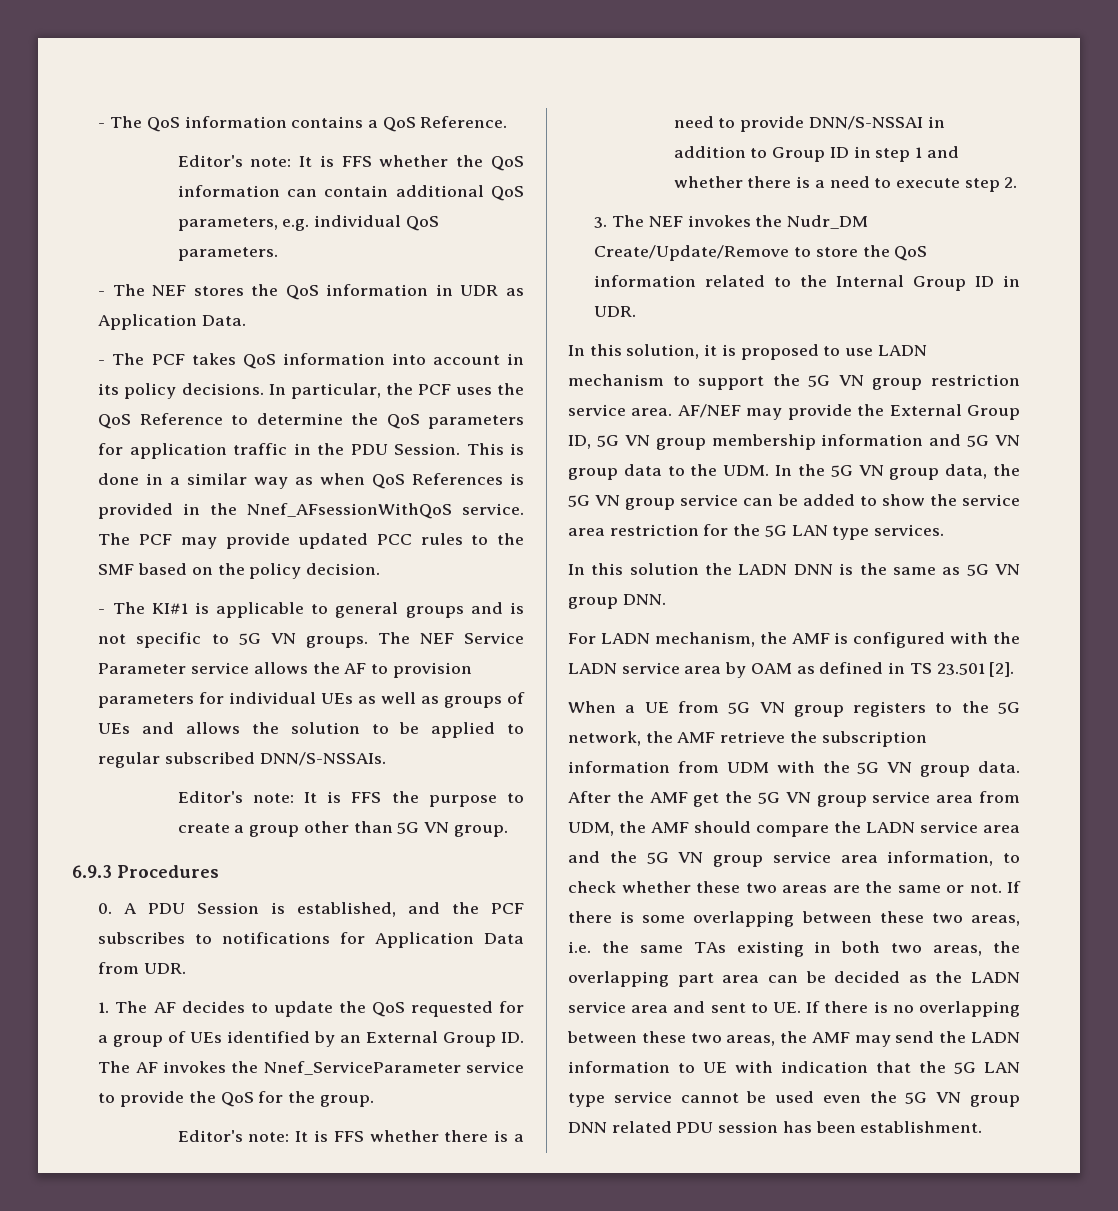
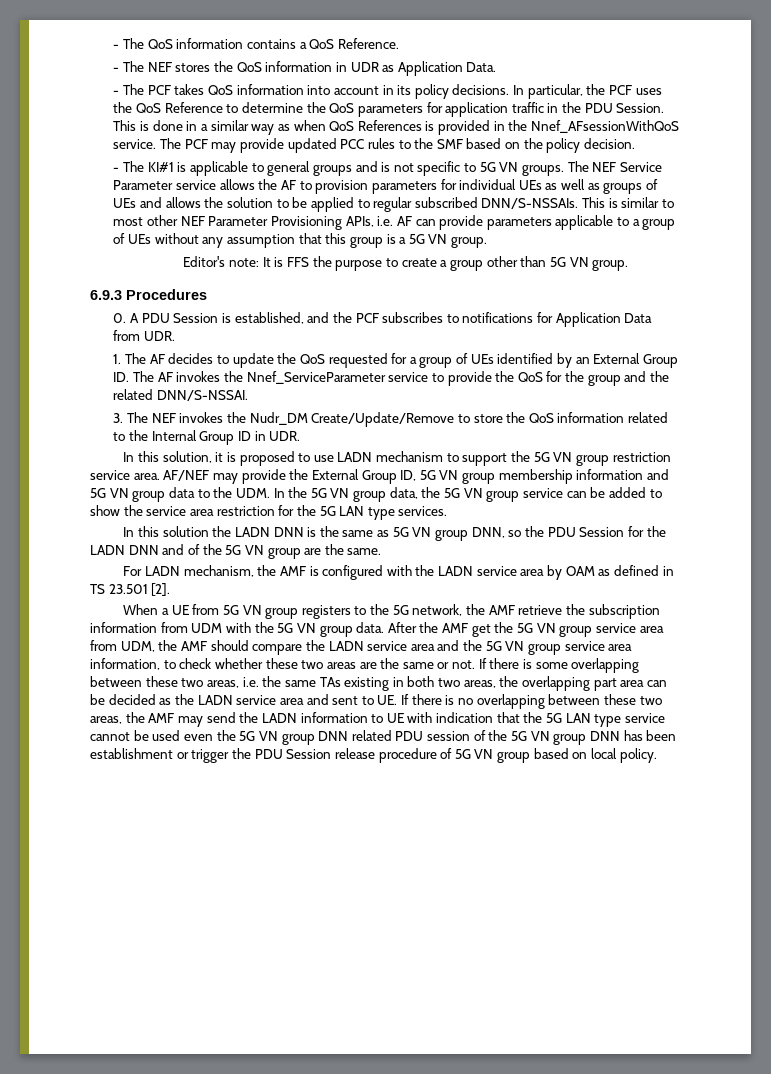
[177,155,524,171] [177,185,524,201] [177,215,439,231] [177,247,278,261] // Editor's note: It is FFS whether the QoS information can contain additional QoS parameters, e.g. individual QoS parameters. -> (399, 43) none
(386, 759) none -> [582,197,675,208] [113,215,676,230] [113,233,488,248] This is similar to most other NEF Parameter Provisioning APIs, i.e. AF can provide parameters applicable to a group of UEs without any assumption that this group is a 5G VN group.
[319,1095,374,1107] [177,1130,524,1142] [673,116,945,132] [673,146,959,162] [673,176,1018,192] group. // Editor's note: It is FFS whether there is a need to provide DNN/S-NSSAI in addition to Group ID in step 1 and whether there is a need to execute step 2. -> [587,371,670,386] [113,389,249,401] group and the related DNN/S-NSSAI.
[622,594,666,605] DNN. -> [471,526,666,538] [90,544,382,559] DNN, so the PDU Session for the LADN DNN and of the 5G VN group are the same.
[782,1121,983,1133] has been establishment. -> [473,730,677,745] [90,748,657,763] of the 5G VN group DNN has been establishment or trigger the PDU Session release procedure of 5G VN group based on local policy.

